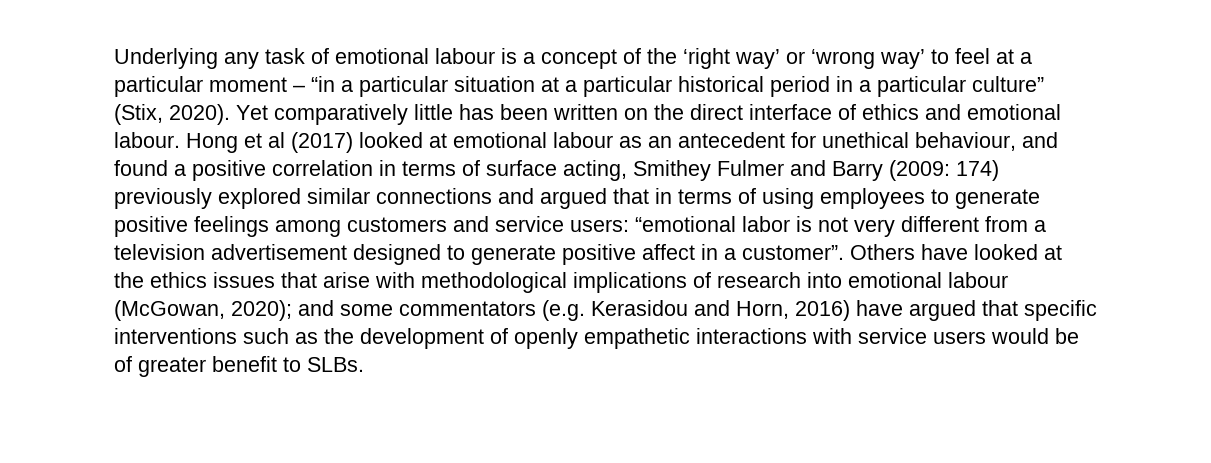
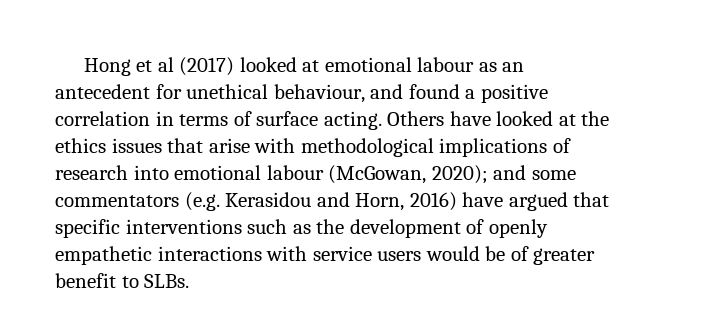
[114,48,1032,69] [114,76,1044,97] [114,104,1061,125] [114,132,180,148] Underlying any task of emotional labour is a concept of the ‘right way’ or ‘wrong way’ to feel at a particular moment – “in a particular situation at a particular historical period in a particular culture” (Stix, 2020). Yet comparatively little has been written on the direct interface of ethics and emotional labour. -> (83, 67) none
[563,160,999,181] [114,188,1040,209] [114,216,1046,237] [114,244,844,265] acting, Smithey Fulmer and Barry (2009: 174) previously explored similar connections and argued that in terms of using employees to generate positive feelings among customers and service users: “emotional labor is not very different from a television advertisement designed to generate positive affect in a customer”. -> [323,111,382,130] acting.

